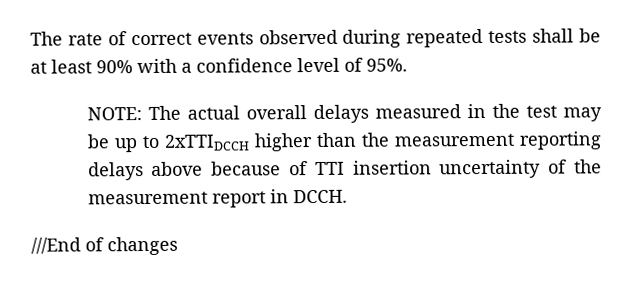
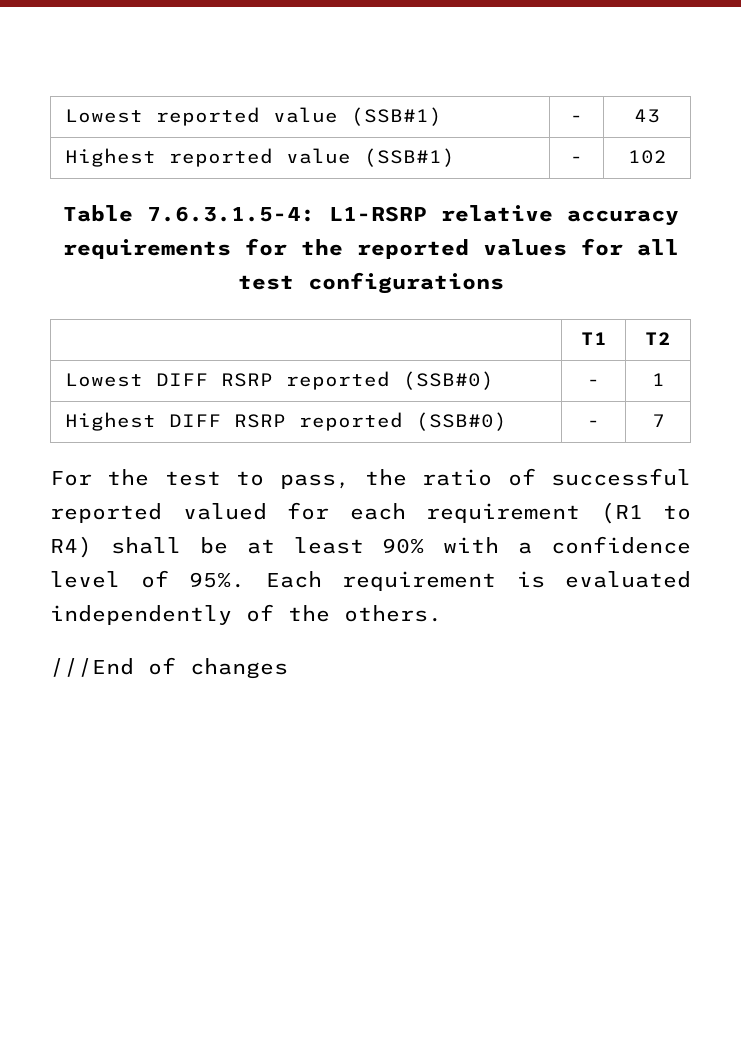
[30,29,528,48] The rate of correct events observed during repeated tests -> [64,107,442,126] [570,115,583,122] [634,109,660,123] [64,148,455,167] [570,156,583,163] [627,150,667,164] [62,205,679,226] [62,238,679,259] [237,272,504,294] [580,332,607,345] [645,332,671,345] [64,371,494,390] [587,379,600,386] [651,373,665,386] [64,412,507,431] [587,420,600,427] [651,414,665,427] [50,468,691,489] [50,502,691,524] [50,536,92,558] Lowest reported value (SSB#1) | - | 43 // Highest reported value (SSB#1) | - | 102 // Table 7.6.3.1.5-4: L1-RSRP relative accuracy requirements for the reported values for all test configurations // | T1 | T2 // Lowest DIFF RSRP reported (SSB#0) | - | 1 // Highest DIFF RSRP reported (SSB#0) | - | 7 // For the test to pass, the ratio of successful reported valued for each requirement (R1 to R4)
[86,103,602,124] [86,131,602,153] [87,159,603,181] [87,189,348,208] // NOTE: The actual overall delays measured in the test may be up to 2xTTIDCCH higher than the measurement reporting delays above because of TTI insertion uncertainty of the measurement report in DCCH. -> [265,571,691,591] [50,604,442,625] Each requirement is evaluated independently of the others.

